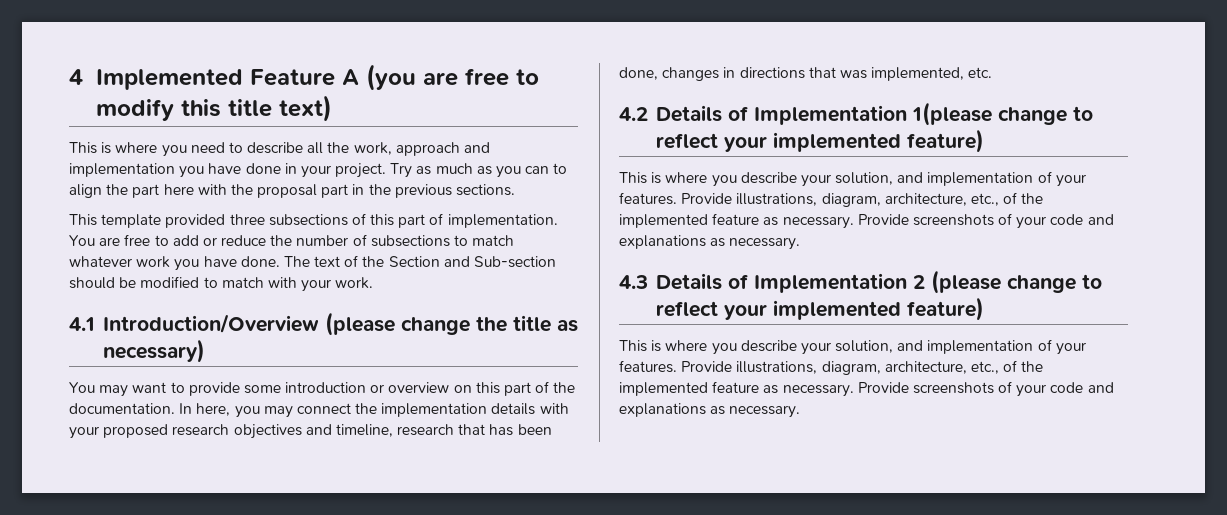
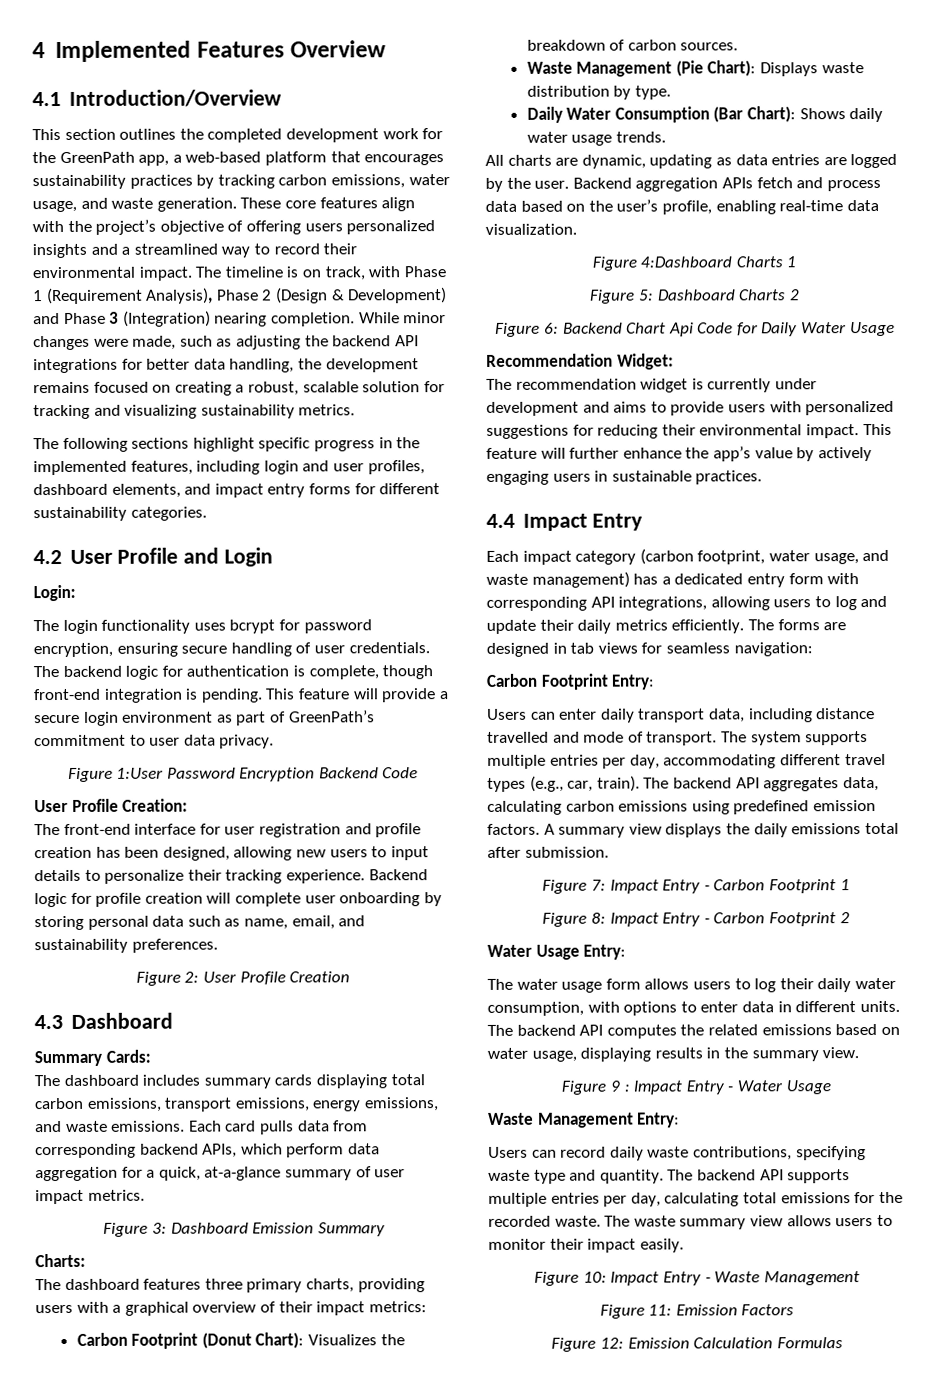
[249,64,539,91] [95,95,332,122] [69,142,491,157] [69,163,568,178] [69,184,516,198] [69,213,558,228] [69,234,515,247] [69,255,557,271] [69,276,374,292] [69,312,578,336] [102,339,205,363] [69,381,576,397] [69,403,569,418] [69,424,552,439] [619,67,993,81] [619,102,1093,126] [655,129,984,153] [619,171,1086,187] [619,192,1044,207] [619,213,1114,229] [619,235,801,250] [619,270,1102,294] [655,297,984,321] [619,339,1086,355] [619,360,1044,375] [619,381,1114,397] [619,403,801,418] Feature A (you are free to modify this title text) // This is where you need to describe all the work, approach and implementation you have done in your project. Try as much as you can to align the part here with the proposal part in the previous sections. // This template provided three subsections of this part of implementation. You are free to add or reduce the number of subsections to match whatever work you have done. The text of the Section and Sub-section should be modified to match with your work. // 4.1 Introduction/Overview (please change the title as necessary) // You may want to provide some introduction or overview on this part of the documentation. In here, you may connect the implementation details with your proposed research objectives and timeline, research that has been done, changes in directions that was implemented, etc. // 4.2 Details of Implementation 1(please change to reflect your implemented feature) // This is where you describe your solution, and implementation of your features. Provide illustrations, diagram, architecture, etc., of the implemented feature as necessary. Provide screenshots of your code and explanations as necessary. // 4.3 Details of Implementation 2 (please change to reflect your implemented feature) // This is where you describe your solution, and implementation of your features. Provide illustrations, diagram, architecture, etc., of the implemented feature as necessary. Provide screenshots of your code and explanations as necessary. -> [196,40,386,58] [32,89,282,107] [32,128,444,143] [32,151,445,166] [32,174,450,190] [32,197,416,213] [32,219,436,235] [32,243,358,259] [32,266,446,281] [33,287,448,305] [33,310,447,327] [33,335,419,351] [33,358,419,374] [33,381,445,396] [33,404,356,420] [33,437,421,452] [33,460,425,476] [33,483,441,498] [33,506,207,522] [33,547,273,567] [33,584,76,602] [33,619,372,634] [33,642,430,658] [33,665,434,680] [33,688,449,703] [34,710,375,726] [34,734,275,749] [67,767,419,782] [34,798,189,813] [34,823,422,838] [34,846,429,861] [34,869,428,884] [34,892,442,908] [34,915,366,931] [34,938,218,954] [135,971,351,986] [34,1012,173,1030] [34,1049,151,1067] [34,1074,425,1089] [34,1097,439,1112] [35,1120,369,1135] [35,1143,380,1159] [35,1166,406,1182] [35,1189,145,1205] [103,1222,385,1237] [35,1253,86,1268] [35,1278,425,1293] [35,1301,427,1316] [76,1332,405,1349] [526,39,739,51] [526,60,864,77] [526,85,671,100] [526,106,884,123] [526,131,666,146] [485,153,898,169] [485,177,881,192] [485,199,879,215] [485,223,577,235] [591,256,797,271] [590,289,800,304] [495,321,895,337] [486,353,674,370] [486,378,817,393] [486,400,895,416] [486,423,892,439] [486,446,872,462] [486,470,763,485] [486,513,644,531] [486,548,890,565] [486,571,860,588] [486,595,888,611] [486,619,847,634] [486,642,813,657] [486,673,655,690] [487,708,876,723] [487,731,869,746] [487,753,886,769] [487,775,879,792] [487,800,876,815] [487,822,899,838] [487,846,609,858] [542,879,850,894] [542,912,850,927] [487,944,627,960] [487,977,896,993] [487,1000,900,1016] [487,1024,900,1039] [487,1047,860,1062] [561,1080,831,1095] [488,1112,681,1128] [488,1146,866,1161] [488,1169,851,1184] [488,1191,903,1207] [488,1214,893,1230] [488,1238,684,1253] [534,1271,860,1286] [599,1304,795,1319] [551,1337,843,1352] Features Overview // 4.1 Introduction/Overview // This section outlines the completed development work for the GreenPath app, a web-based platform that encourages sustainability practices by tracking carbon emissions, water usage, and waste generation. These core features align with the project’s objective of offering users personalized insights and a streamlined way to record their environmental impact. The timeline is on track, with Phase 1 (Requirement Analysis), Phase 2 (Design & Development) and Phase 3 (Integration) nearing completion. While minor changes were made, such as adjusting the backend API integrations for better data handling, the development remains focused on creating a robust, scalable solution for tracking and visualizing sustainability metrics. // The following sections highlight specific progress in the implemented features, including login and user profiles, dashboard elements, and impact entry forms for different sustainability categories. // 4.2 User Profile and Login // Login: // The login functionality uses bcrypt for password encryption, ensuring secure handling of user credentials. The backend logic for authentication is complete, though front-end integration is pending. This feature will provide a secure login environment as part of GreenPath’s commitment to user data privacy. // Figure 1:User Password Encryption Backend Code // User Profile Creation: // The front-end interface for user registration and profile creation has been designed, allowing new users to input details to personalize their tracking experience. Backend logic for profile creation will complete user onboarding by storing personal data such as name, email, and sustainability preferences. // Figure 2: User Profile Creation // 4.3 Dashboard // Summary Cards: // The dashboard includes summary cards displaying total carbon emissions, transport emissions, energy emissions, and waste emissions. Each card pulls data from corresponding backend APIs, which perform data aggregation for a quick, at-a-glance summary of user impact metrics. // Figure 3: Dashboard Emission Summary // Charts: // The dashboard features three primary charts, providing users with a graphical overview of their impact metrics: // Carbon Footprint (Donut Chart): Visualizes the breakdown of carbon sources. // Waste Management (Pie Chart): Displays waste distribution by type. // Daily Water Consumption (Bar Chart): Shows daily water usage trends. // All charts are dynamic, updating as data entries are logged by the user. Backend aggregation APIs fetch and process data based on the user’s profile, enabling real-time data visualization. // Figure 4:Dashboard Charts 1 // Figure 5: Dashboard Charts 2 // Figure 6: Backend Chart Api Code for Daily Water Usage // Recommendation Widget: // The recommendation widget is currently under development and aims to provide users with personalized suggestions for reducing their environmental impact. This feature will further enhance the app’s value by actively engaging users in sustainable practices. // 4.4 Impact Entry // Each impact category (carbon footprint, water usage, and waste management) has a dedicated entry form with corresponding API integrations, allowing users to log and update their daily metrics efficiently. The forms are designed in tab views for seamless navigation: // Carbon Footprint Entry: // Users can enter daily transport data, including distance travelled and mode of transport. The system supports multiple entries per day, accommodating different travel types (e.g., car, train). The backend API aggregates data, calculating carbon emissions using predefined emission factors. A summary view displays the daily emissions total after submission. // Figure 7: Impact Entry - Carbon Footprint 1 // Figure 8: Impact Entry - Carbon Footprint 2 // Water Usage Entry: // The water usage form allows users to log their daily water consumption, with options to enter data in different units. The backend API computes the related emissions based on water usage, displaying results in the summary view. // Figure 9 : Impact Entry - Water Usage // Waste Management Entry: // Users can record daily waste contributions, specifying waste type and quantity. The backend API supports multiple entries per day, calculating total emissions for the recorded waste. The waste summary view allows users to monitor their impact easily. // Figure 10: Impact Entry - Waste Management // Figure 11: Emission Factors // Figure 12: Emission Calculation Formulas

